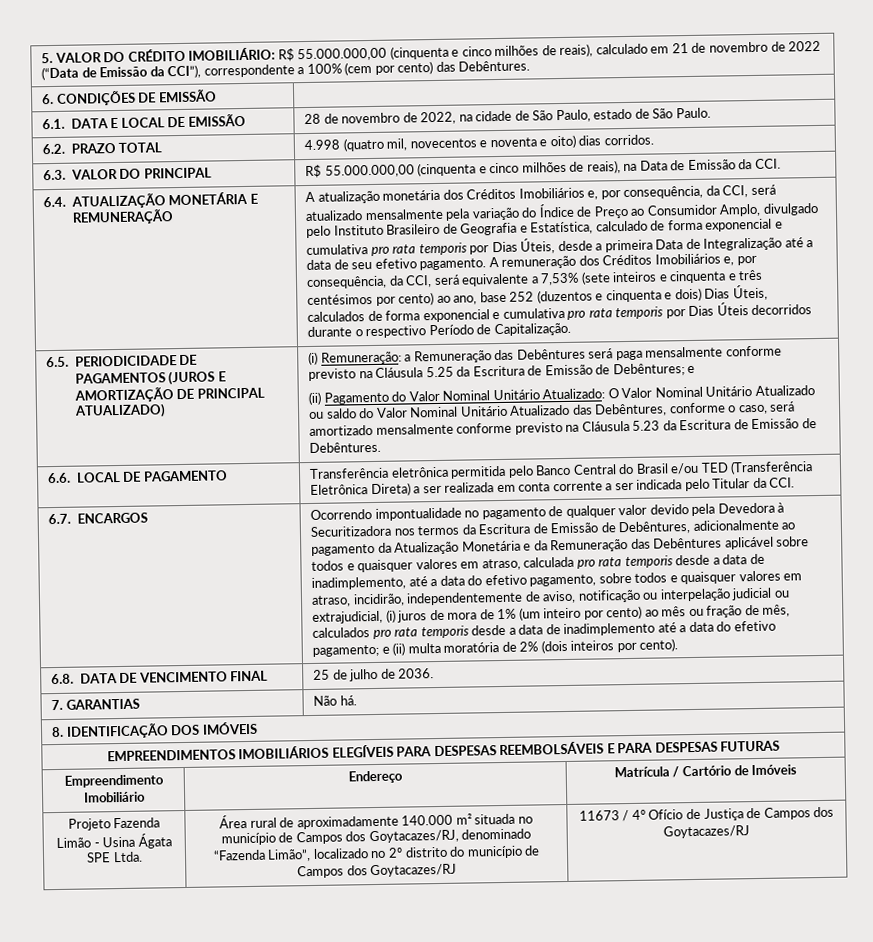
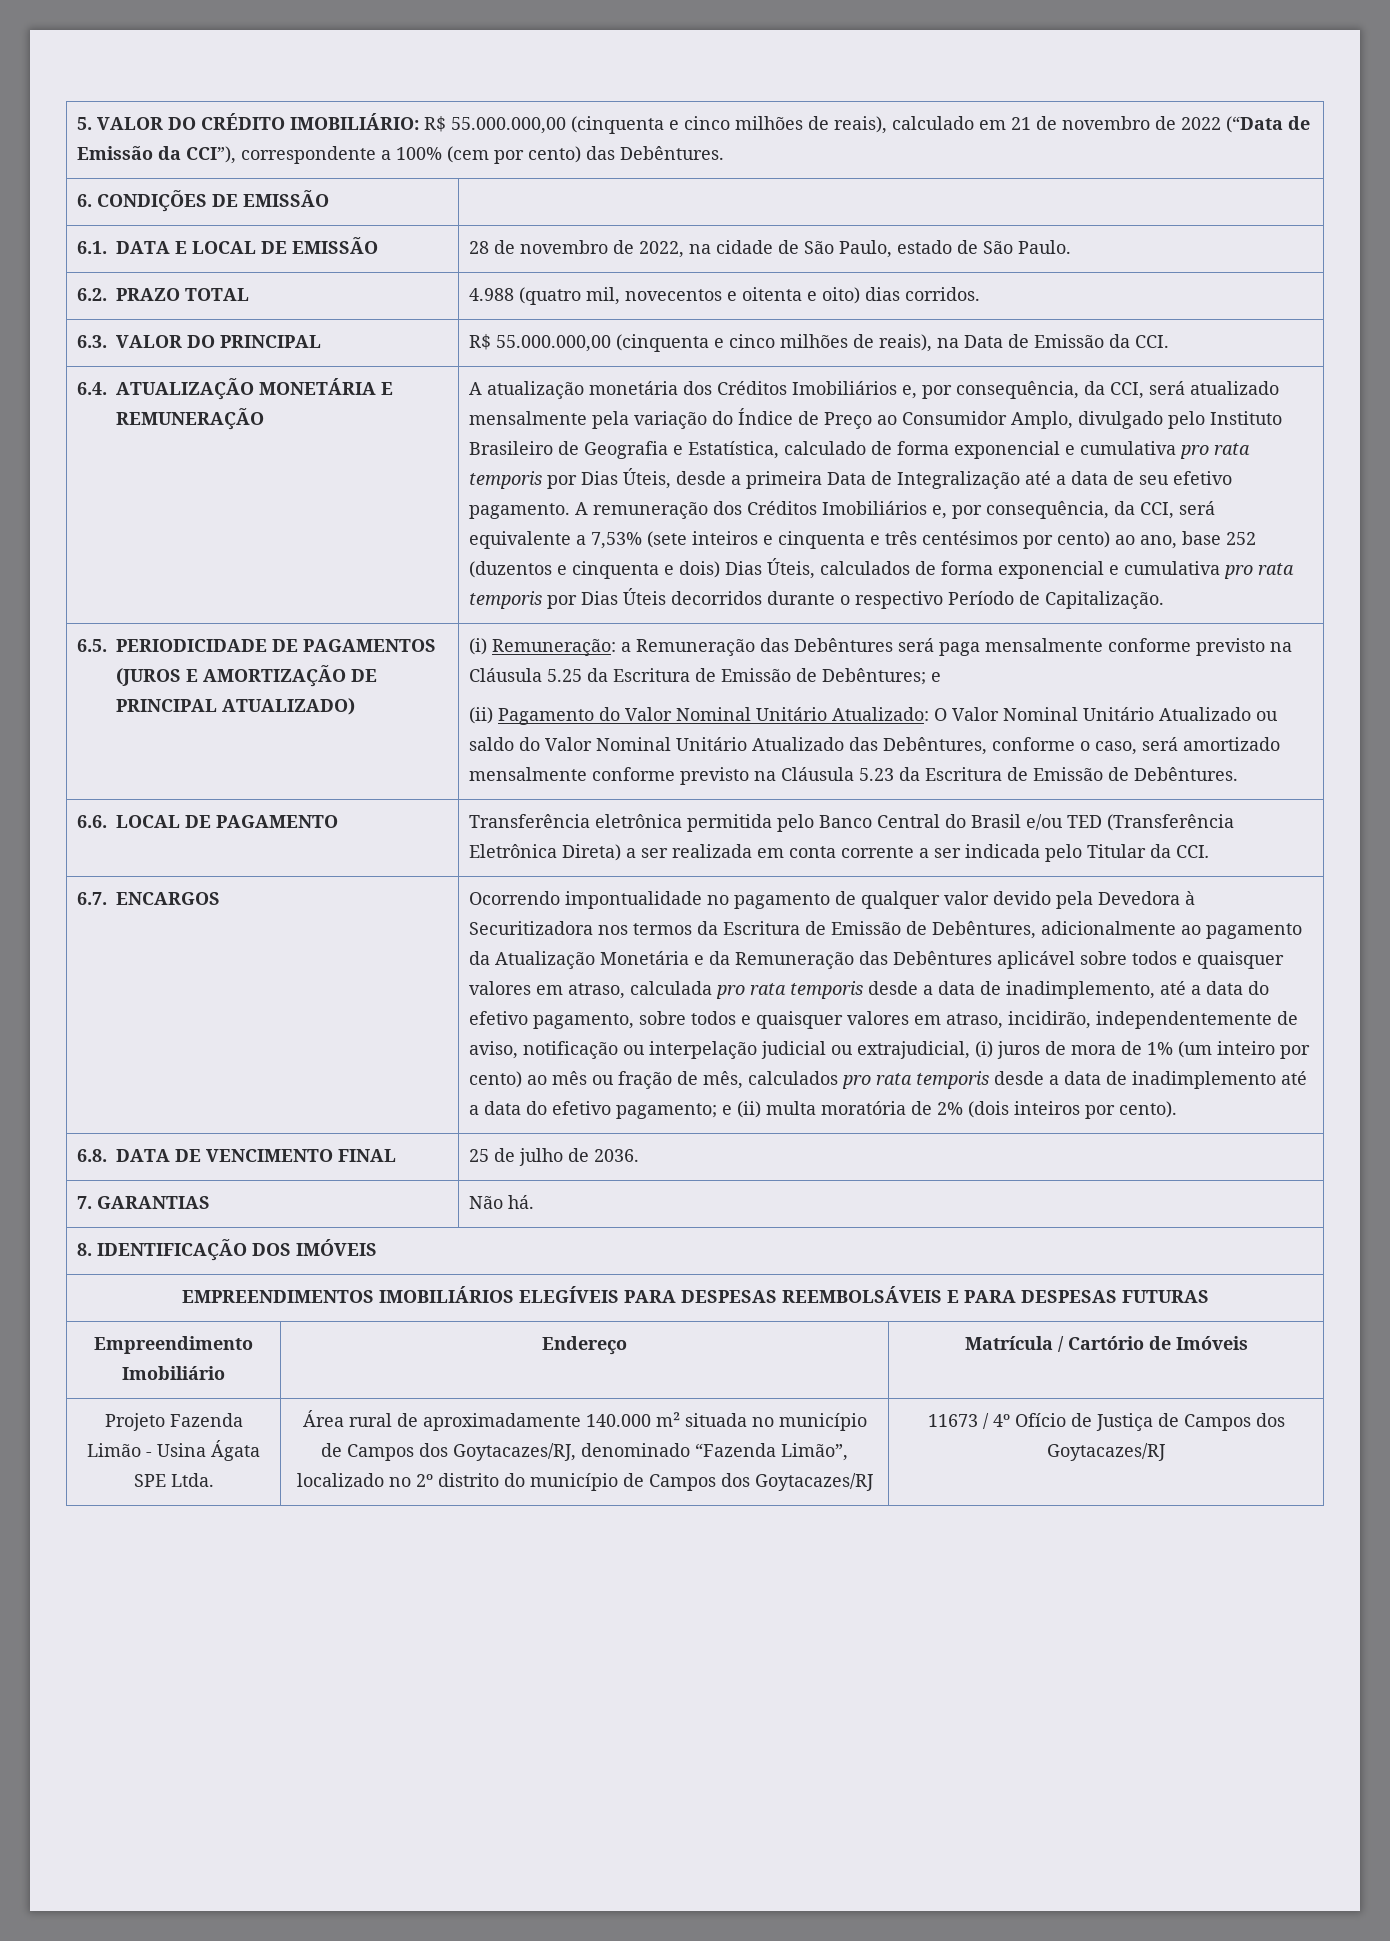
[304,139,341,151] 4.998 -> [469,288,515,301] 4.988
[489,137,537,148] noventa -> [742,287,803,301] oitenta

